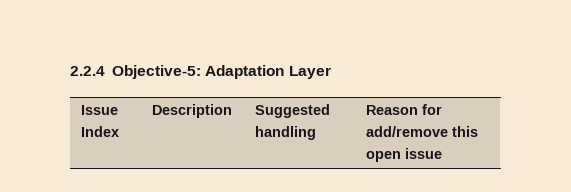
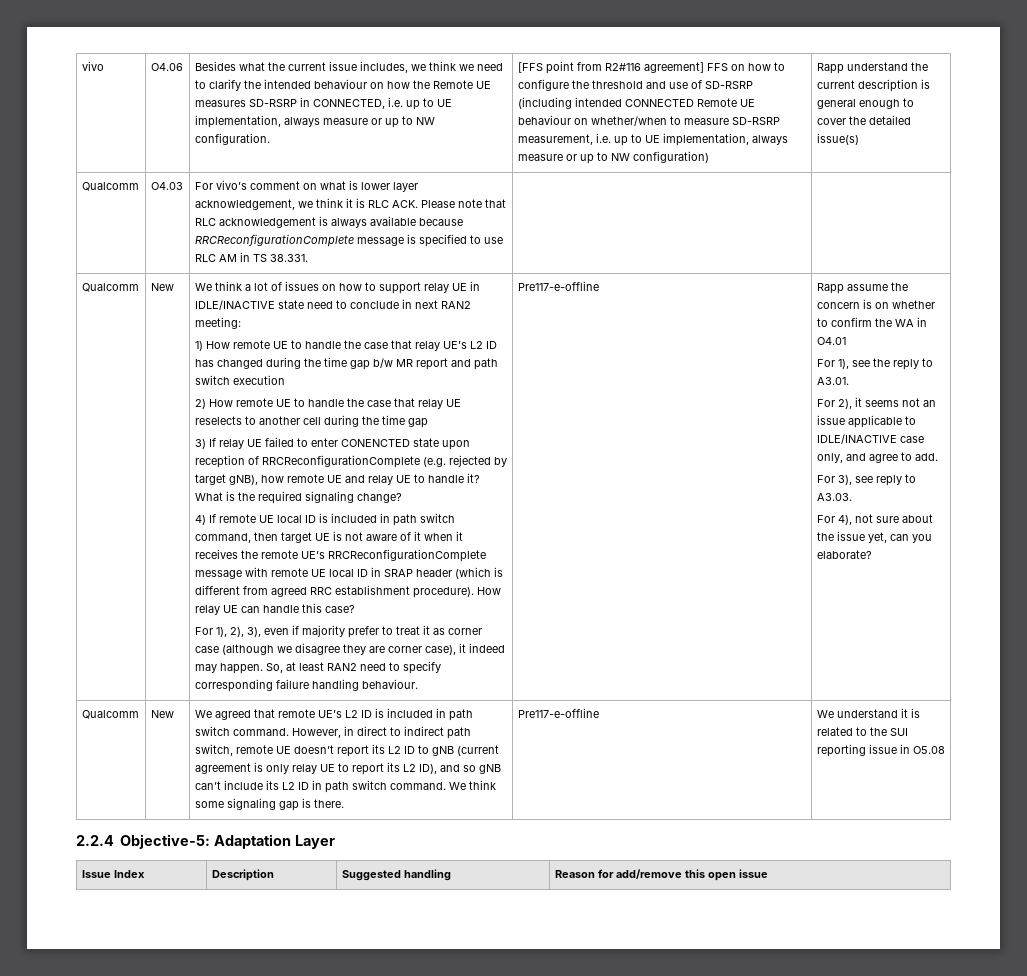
(70, 71) none -> [81,61,104,71] [150,63,183,71] [194,61,503,73] [194,79,491,91] [194,97,452,110] [194,115,435,128] [194,133,270,145] [517,61,785,74] [517,79,753,91] [517,97,755,109] [517,115,780,126] [517,133,788,146] [517,151,709,164] [816,62,928,74] [816,79,930,92] [816,98,914,109] [816,115,911,125] [816,133,859,145] [81,182,139,191] [150,182,183,190] [194,180,418,192] [194,198,506,210] [194,216,463,228] [194,234,503,247] [194,252,308,262] [81,283,139,292] [150,283,174,291] [194,281,480,294] [194,299,471,310] [194,317,241,329] [194,340,497,351] [194,357,498,370] [194,375,285,385] [194,398,461,409] [194,415,428,428] [194,437,470,450] [194,455,507,468] [194,473,480,485] [194,491,402,504] [194,513,455,526] [194,531,463,543] [194,549,486,562] [194,567,503,579] [194,585,501,598] [194,603,355,615] [194,625,482,638] [194,643,505,655] [194,661,441,674] [194,679,418,692] [517,281,599,291] [816,282,908,294] [816,299,935,309] [816,317,927,327] [816,337,846,345] [816,358,933,370] [816,377,849,385] [816,397,936,409] [816,415,916,428] [816,434,924,444] [816,452,938,463] [816,474,916,486] [816,493,852,501] [816,514,933,525] [816,531,932,543] [816,550,872,559] [81,710,139,719] [150,710,174,718] [194,708,473,721] [194,726,471,739] [194,744,499,757] [194,762,501,775] [194,780,496,793] [194,798,344,811] [517,708,599,718] [816,708,920,718] [816,727,908,736] [816,744,945,757] vivo | O4.06 | Besides what the current issue includes, we think we need to clarify the intended behaviour on how the Remote UE measures SD-RSRP in CONNECTED, i.e. up to UE implementation, always measure or up to NW configuration. | [FFS point from R2#116 agreement] FFS on how to configure the threshold and use of SD-RSRP (including intended CONNECTED Remote UE behaviour on whether/when to measure SD-RSRP measurement, i.e. up to UE implementation, always measure or up to NW configuration) | Rapp understand the current description is general enough to cover the detailed issue(s) // Qualcomm | O4.03 | For vivo’s comment on what is lower layer acknowledgement, we think it is RLC ACK. Please note that RLC acknowledgement is always available because RRCReconfigurationComplete message is specified to use RLC AM in TS 38.331. | | // Qualcomm | New | We think a lot of issues on how to support relay UE in IDLE/INACTIVE state need to conclude in next RAN2 meeting: // 1) How remote UE to handle the case that relay UE’s L2 ID has changed during the time gap b/w MR report and path switch execution // 2) How remote UE to handle the case that relay UE reselects to another cell during the time gap // 3) If relay UE failed to enter CONENCTED state upon reception of RRCReconfigurationComplete (e.g. rejected by target gNB), how remote UE and relay UE to handle it? What is the required signaling change? // 4) If remote UE local ID is included in path switch command, then target UE is not aware of it when it receives the remote UE’s RRCReconfigurationComplete message with remote UE local ID in SRAP header (which is different from agreed RRC establishment procedure). How relay UE can handle this case? // For 1), 2), 3), even if majority prefer to treat it as corner case (although we disagree they are corner case), it indeed may happen. So, at least RAN2 need to specify corresponding failure handling behaviour. | Pre117-e-offline | Rapp assume the concern is on whether to confirm the WA in O4.01 // For 1), see the reply to A3.01. // For 2), it seems not an issue applicable to IDLE/INACTIVE case only, and agree to add. // For 3), see reply to A3.03. // For 4), not sure about the issue yet, can you elaborate? // Qualcomm | New | We agreed that remote UE’s L2 ID is included in path switch command. However, in direct to indirect path switch, remote UE doesn’t report its L2 ID to gNB (current agreement is only relay UE to report its L2 ID), and so gNB can’t include its L2 ID in path switch command. We think some signaling gap is there. | Pre117-e-offline | We understand it is related to the SUI reporting issue in O5.08 //

